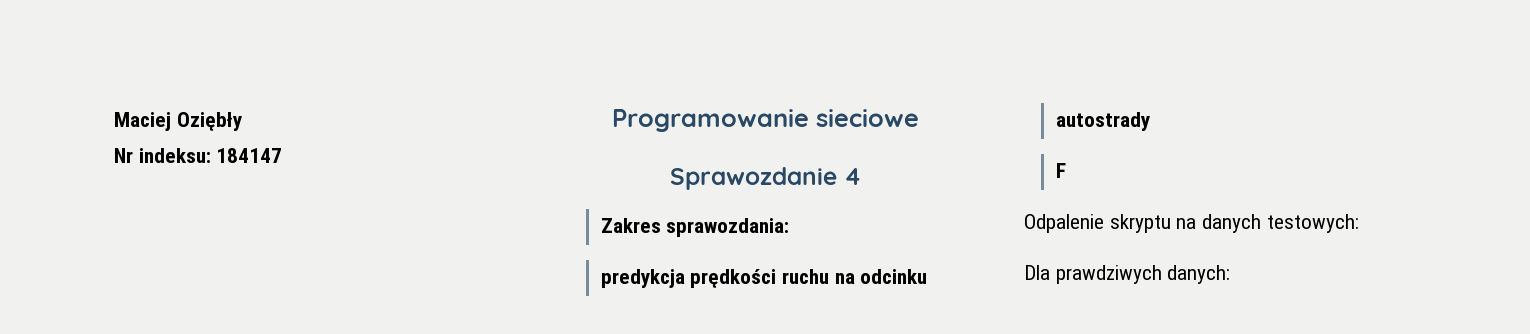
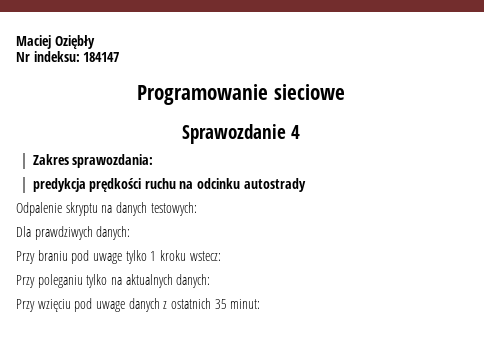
[1055,163,1066,178] // F -> (306, 185) none
(1231, 274) none -> [16,250,221,264] [16,274,211,288] [16,298,261,312] // Przy braniu pod uwage tylko 1 kroku wstecz: // Przy poleganiu tylko na aktualnych danych: // Przy wzięciu pod uwage danych z ostatnich 35 minut:

